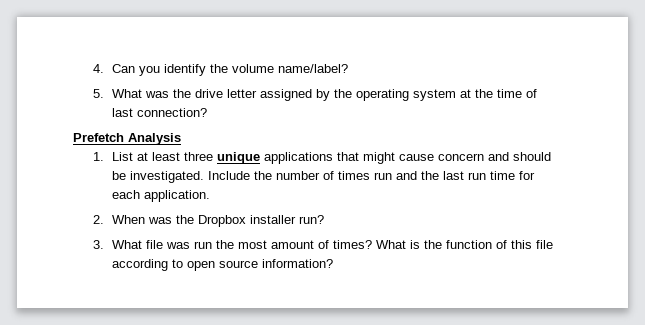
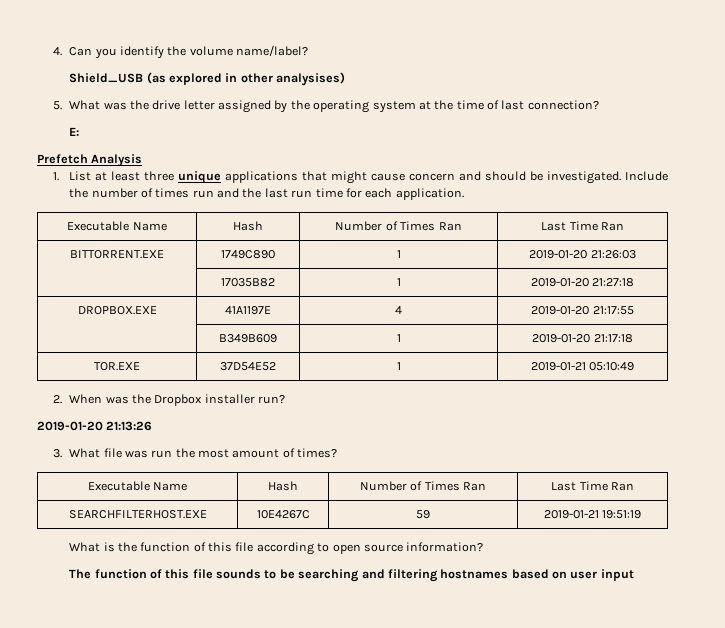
(349, 68) none -> [69,72,346,86] // Shield_USB (as explored in other analysises)
(208, 112) none -> [69,127,80,136] // E:
(211, 196) none -> [67,221,167,231] [233,221,263,231] [335,221,462,231] [541,221,624,231] [70,250,164,259] [221,250,275,259] [396,250,401,258] [529,250,636,259] [221,278,275,287] [396,278,401,286] [530,278,635,287] [77,306,157,315] [225,306,271,315] [395,306,402,314] [531,306,634,315] [219,334,277,343] [396,334,401,342] [532,334,633,343] [94,362,140,371] [220,362,276,371] [396,362,401,370] [530,362,635,371] // Executable Name | Hash | Number of Times Ran | Last Time Ran // BITTORRENT.EXE | 1749C890 | 1 | 2019-01-20 21:26:03 // | 17035B82 | 1 | 2019-01-20 21:27:18 // DROPBOX.EXE | 41A1197E | 4 | 2019-01-20 21:17:55 // | B349B609 | 1 | 2019-01-20 21:17:18 // TOR.EXE | 37D54E52 | 1 | 2019-01-21 05:10:49
(325, 219) none -> [37,421,153,431] // 2019-01-20 21:13:26
(373, 244) none -> [87,481,188,491] [268,481,298,491] [359,481,487,491] [551,481,634,491] [68,510,207,519] [256,510,310,519] [416,510,430,519] [543,510,642,519] // Executable Name | Hash | Number of Times Ran | Last Time Ran // SEARCHFILTERHOST.EXE | 10E4267C | 59 | 2019-01-21 19:51:19 //
(334, 263) none -> [69,569,634,582] // The function of this file sounds to be searching and filtering hostnames based on user input

